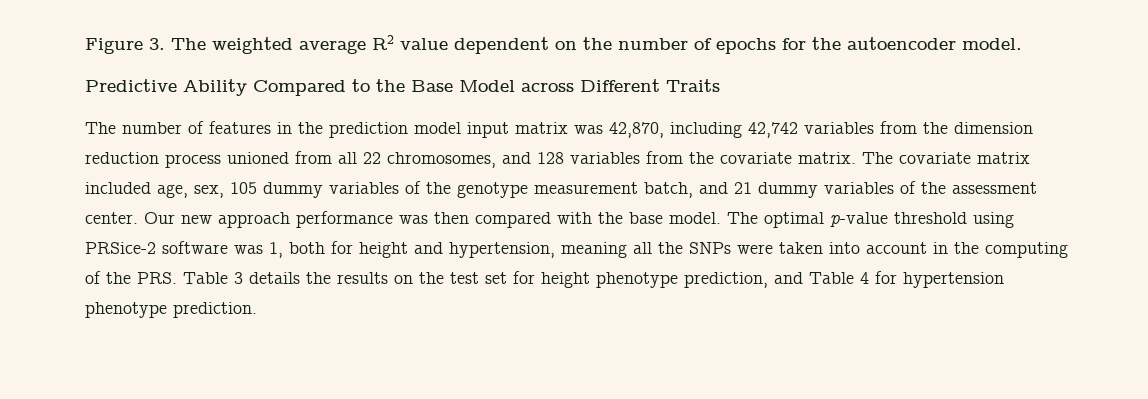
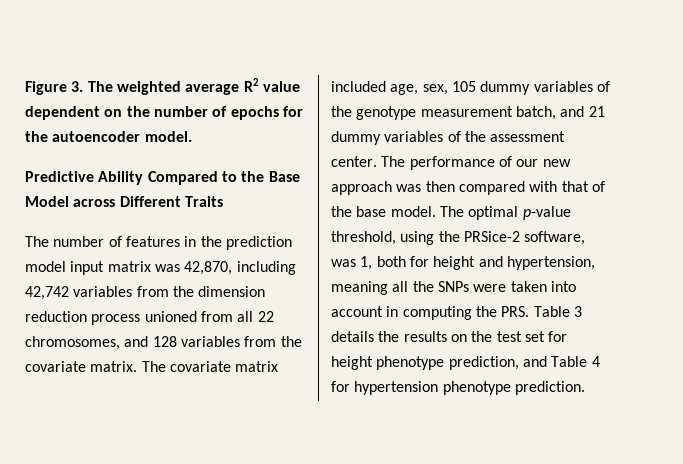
[144,212,175,224] Our -> [381,156,539,170] The performance of our
[296,211,393,228] performance -> (392, 188) none
(592, 218) none -> [561,181,605,192] that of
[894,212,1014,228] [85,241,228,254] threshold using PRSice-2 software -> [331,231,586,245] threshold, using the PRSice-2 software,
[954,242,1068,258] [85,271,101,284] the computing of -> [402,306,472,320] computing

